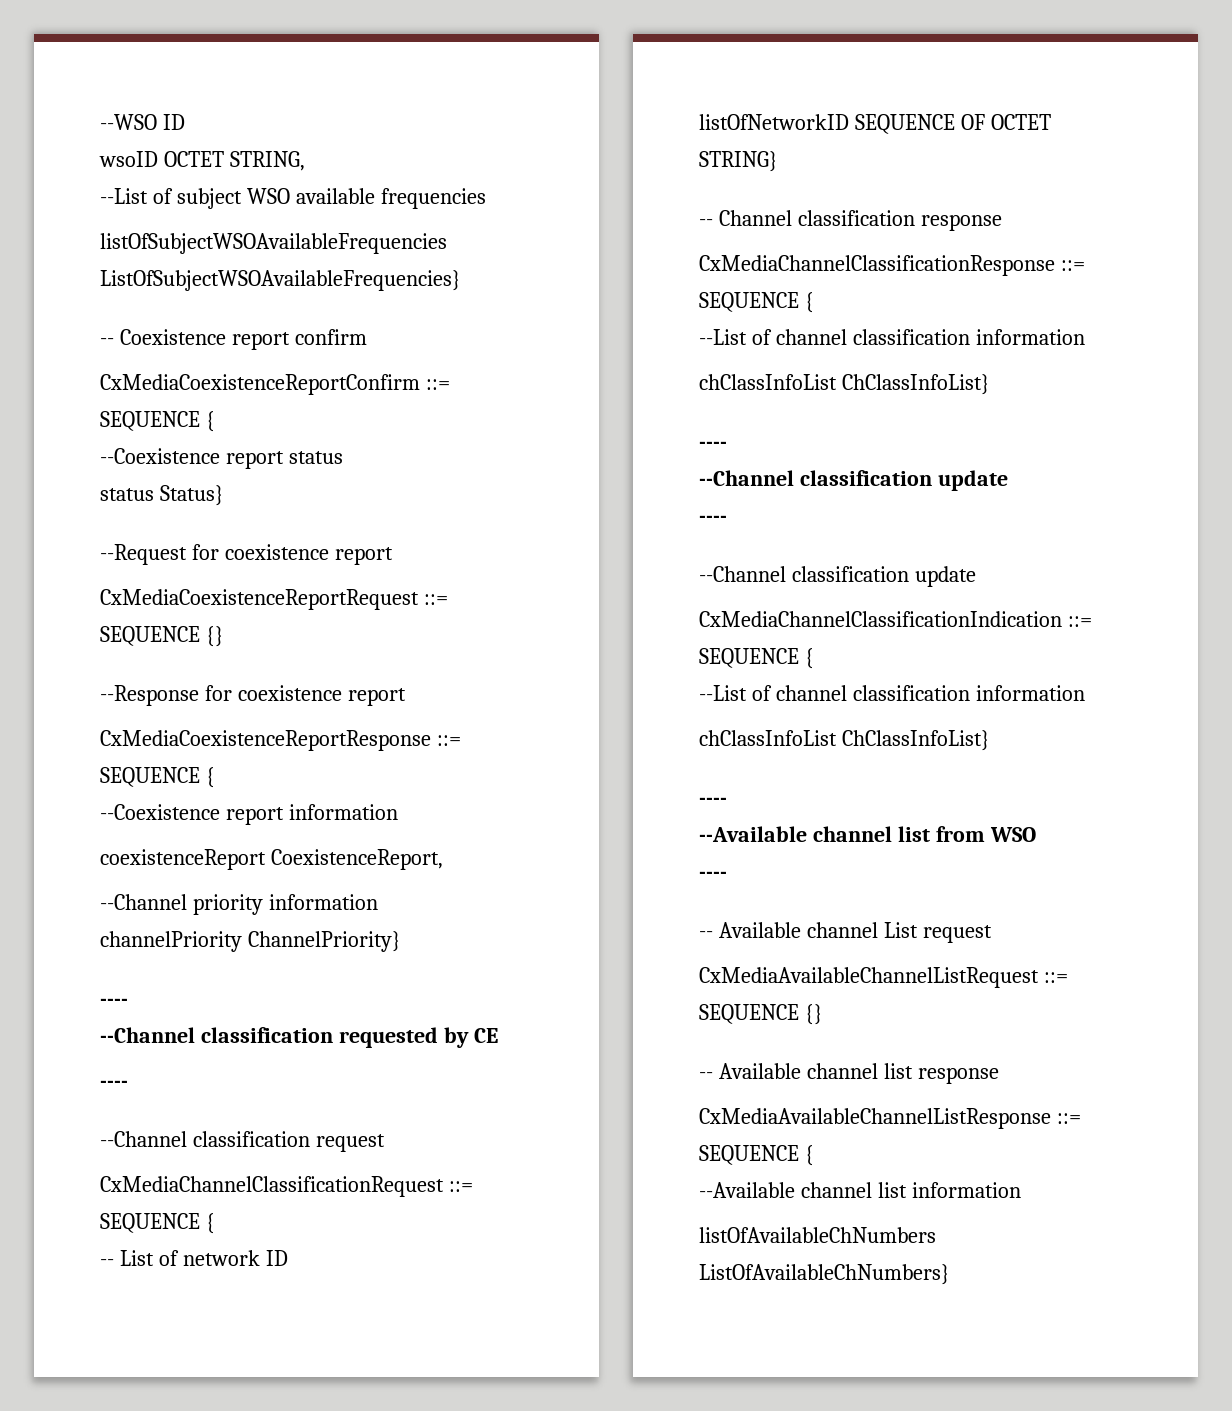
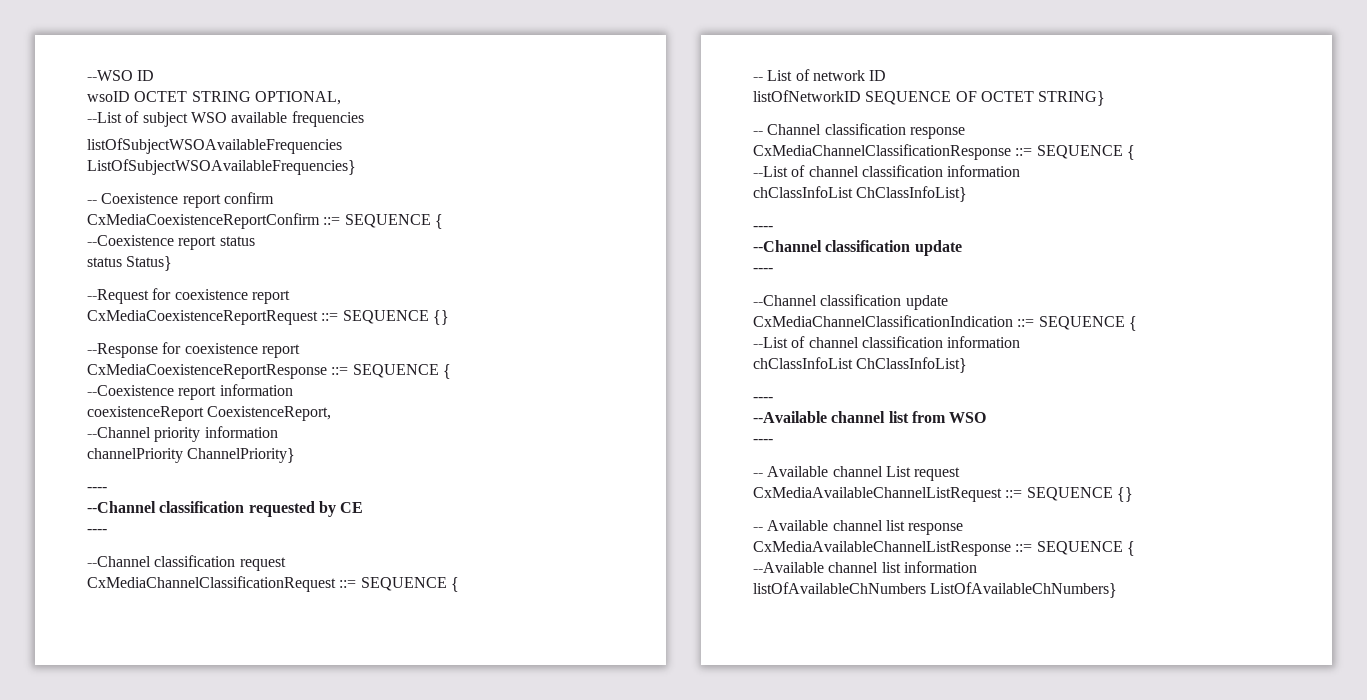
[229,151,305,171] STRING, -> [191,91,341,105] STRING OPTIONAL,

